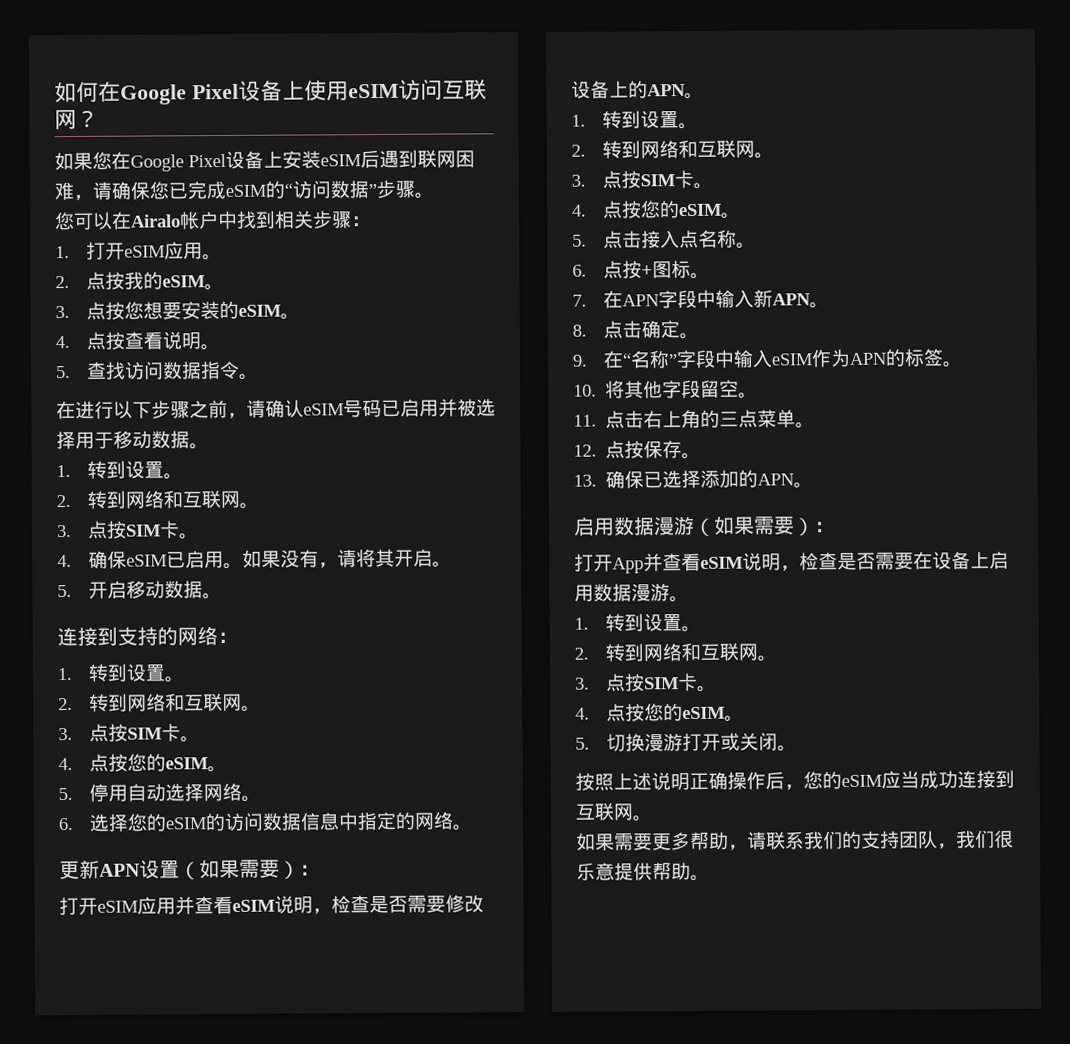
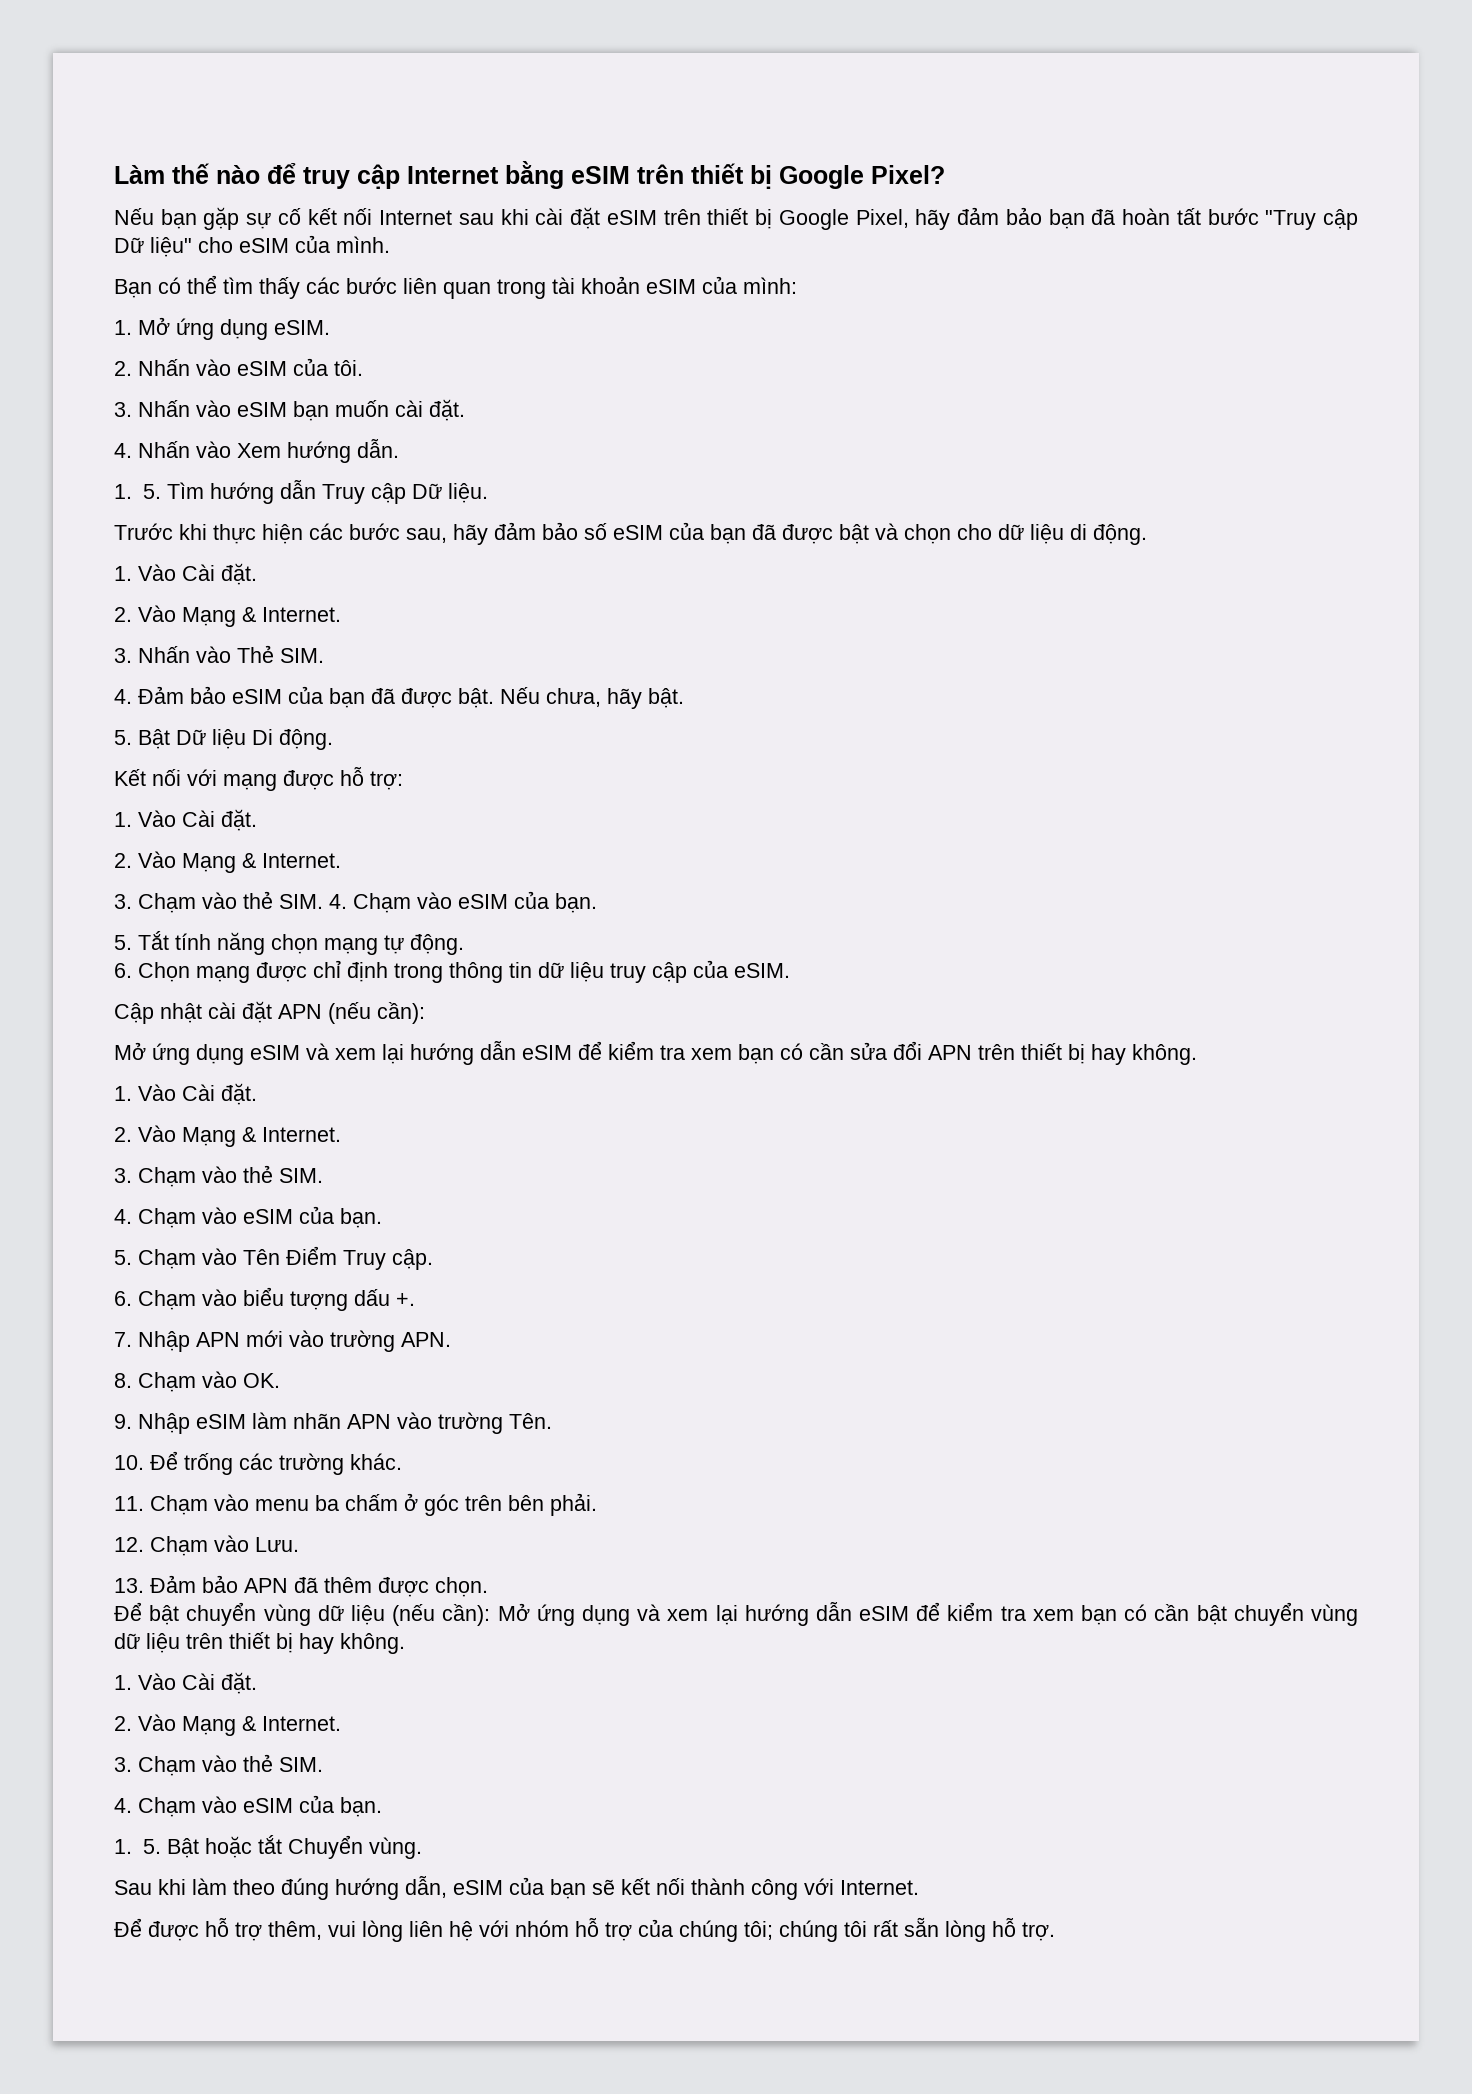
[54,78,487,105] [54,109,99,130] [54,149,475,172] [54,179,434,201] [54,210,371,231] [55,241,222,261] [55,271,224,291] [55,300,300,320] [55,331,220,351] [55,360,259,380] [56,398,496,420] [56,430,209,450] [56,460,183,480] [56,490,259,509] [57,520,199,540] [57,548,452,570] [57,580,222,600] [57,626,238,647] [57,663,185,683] [58,693,261,712] [58,723,200,743] [58,753,227,773] [58,782,261,802] [58,811,472,832] [59,859,320,881] [59,894,484,916] [571,80,704,100] [571,110,698,130] [571,139,774,159] [571,169,713,189] [571,200,741,219] [572,229,756,249] [572,259,710,279] [572,289,829,309] [572,320,699,340] [572,348,963,369] [573,379,759,399] [573,409,816,429] [573,440,702,460] [573,469,814,489] [573,515,835,537] [574,550,1009,574] [574,583,689,603] [574,613,701,633] [574,642,777,662] [575,672,717,692] [575,703,744,722] [575,732,797,752] [575,769,1015,791] [575,802,652,822] [576,829,1014,851] [576,862,710,882] 如何在Google Pixel设备上使用eSIM访问互联网？ // 如果您在Google Pixel设备上安装eSIM后遇到联网困难，请确保您已完成eSIM的“访问数据”步骤。 // 您可以在Airalo帐户中找到相关步骤： // 1.打开eSIM应用。 // 2.点按我的eSIM。 // 3.点按您想要安装的eSIM。 // 4.点按查看说明。 // 5.查找访问数据指令。 // 在进行以下步骤之前，请确认eSIM号码已启用并被选择用于移动数据。 // 1.转到设置。 // 2.转到网络和互联网。 // 3.点按SIM卡。 // 4.确保eSIM已启用。如果没有，请将其开启。 // 5.开启移动数据。 // 连接到支持的网络： // 1.转到设置。 // 2.转到网络和互联网。 // 3.点按SIM卡。 // 4.点按您的eSIM。 // 5.停用自动选择网络。 // 6.选择您的eSIM的访问数据信息中指定的网络。 // 更新APN设置（如果需要）： // 打开eSIM应用并查看eSIM说明，检查是否需要修改设备上的APN。 // 1.转到设置。 // 2.转到网络和互联网。 // 3.点按SIM卡。 // 4.点按您的eSIM。 // 5.点击接入点名称。 // 6.点按+图标。 // 7.在APN字段中输入新APN。 // 8.点击确定。 // 9.在“名称”字段中输入eSIM作为APN的标签。 // 10.将其他字段留空。 // 11.点击右上角的三点菜单。 // 12.点按保存。 // 13.确保已选择添加的APN。 // 启用数据漫游（如果需要）： // 打开App并查看eSIM说明，检查是否需要在设备上启用数据漫游。 // 1.转到设置。 // 2.转到网络和互联网。 // 3.点按SIM卡。 // 4.点按您的eSIM。 // 5.切换漫游打开或关闭。 // 按照上述说明正确操作后，您的eSIM应当成功连接到互联网。 // 如果需要更多帮助，请联系我们的支持团队，我们很乐意提供帮助。 -> [114,161,945,189] [114,207,1358,230] [114,235,390,257] [114,275,797,299] [114,317,330,340] [114,358,363,376] [114,399,465,421] [114,439,399,463] [114,480,488,504] [114,522,1147,545] [114,563,257,585] [114,605,341,627] [114,645,324,663] [114,686,684,709] [114,729,333,750] [114,767,403,791] [114,809,257,831] [114,851,341,873] [114,891,597,913] [114,931,464,955] [114,960,790,983] [114,1001,425,1024] [114,1041,1197,1065] [114,1083,257,1105] [114,1125,341,1147] [114,1165,323,1187] [114,1206,382,1228] [114,1246,433,1270] [114,1287,415,1311] [114,1330,451,1352] [114,1371,280,1392] [114,1412,552,1434] [114,1451,402,1475] [114,1493,597,1516] [114,1535,299,1556] [114,1575,488,1597] [114,1602,1359,1626] [114,1632,405,1654] [114,1672,257,1694] [114,1714,341,1736] [114,1754,323,1776] [114,1795,382,1817] [114,1835,422,1859] [114,1876,919,1900] [114,1917,1055,1942] Làm thế nào để truy cập Internet bằng eSIM trên thiết bị Google Pixel? // Nếu bạn gặp sự cố kết nối Internet sau khi cài đặt eSIM trên thiết bị Google Pixel, hãy đảm bảo bạn đã hoàn tất bước "Truy cập Dữ liệu" cho eSIM của mình. // Bạn có thể tìm thấy các bước liên quan trong tài khoản eSIM của mình: // 1. Mở ứng dụng eSIM. // 2. Nhấn vào eSIM của tôi. // 3. Nhấn vào eSIM bạn muốn cài đặt. // 4. Nhấn vào Xem hướng dẫn. // 1. 5. Tìm hướng dẫn Truy cập Dữ liệu. // Trước khi thực hiện các bước sau, hãy đảm bảo số eSIM của bạn đã được bật và chọn cho dữ liệu di động. // 1. Vào Cài đặt. // 2. Vào Mạng & Internet. // 3. Nhấn vào Thẻ SIM. // 4. Đảm bảo eSIM của bạn đã được bật. Nếu chưa, hãy bật. // 5. Bật Dữ liệu Di động. // Kết nối với mạng được hỗ trợ: // 1. Vào Cài đặt. // 2. Vào Mạng & Internet. // 3. Chạm vào thẻ SIM. 4. Chạm vào eSIM của bạn. // 5. Tắt tính năng chọn mạng tự động. // 6. Chọn mạng được chỉ định trong thông tin dữ liệu truy cập của eSIM. // Cập nhật cài đặt APN (nếu cần): // Mở ứng dụng eSIM và xem lại hướng dẫn eSIM để kiểm tra xem bạn có cần sửa đổi APN trên thiết bị hay không. // 1. Vào Cài đặt. // 2. Vào Mạng & Internet. // 3. Chạm vào thẻ SIM. // 4. Chạm vào eSIM của bạn. // 5. Chạm vào Tên Điểm Truy cập. // 6. Chạm vào biểu tượng dấu +. // 7. Nhập APN mới vào trường APN. // 8. Chạm vào OK. // 9. Nhập eSIM làm nhãn APN vào trường Tên. // 10. Để trống các trường khác. // 11. Chạm vào menu ba chấm ở góc trên bên phải. // 12. Chạm vào Lưu. // 13. Đảm bảo APN đã thêm được chọn. // Để bật chuyển vùng dữ liệu (nếu cần): Mở ứng dụng và xem lại hướng dẫn eSIM để kiểm tra xem bạn có cần bật chuyển vùng dữ liệu trên thiết bị hay không. // 1. Vào Cài đặt. // 2. Vào Mạng & Internet. // 3. Chạm vào thẻ SIM. // 4. Chạm vào eSIM của bạn. // 1. 5. Bật hoặc tắt Chuyển vùng. // Sau khi làm theo đúng hướng dẫn, eSIM của bạn sẽ kết nối thành công với Internet. // Để được hỗ trợ thêm, vui lòng liên hệ với nhóm hỗ trợ của chúng tôi; chúng tôi rất sẵn lòng hỗ trợ.

